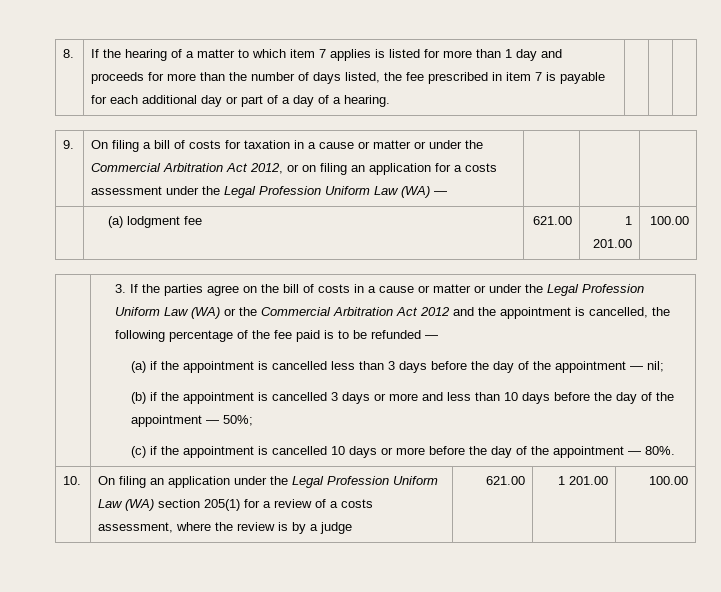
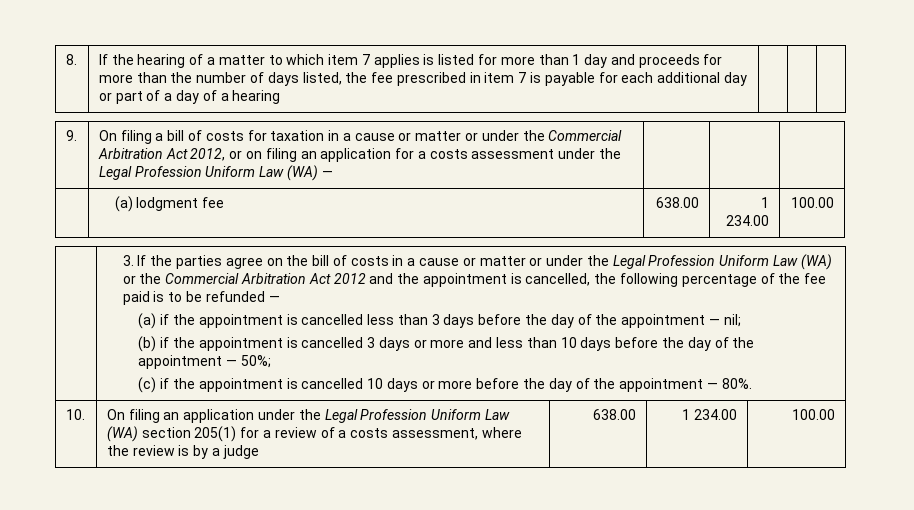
[344,95,391,107] hearing. -> [232,90,281,104] hearing
[532,216,572,225] [624,216,632,225] [592,239,632,248] 621.00 | 1 201.00 -> [656,197,700,208] [761,197,770,208] [726,215,770,226] 638.00 | 1 234.00
[485,476,525,485] [557,476,608,485] 621.00 | 1 201.00 -> [593,409,637,420] [682,409,738,420] 638.00 | 1 234.00

